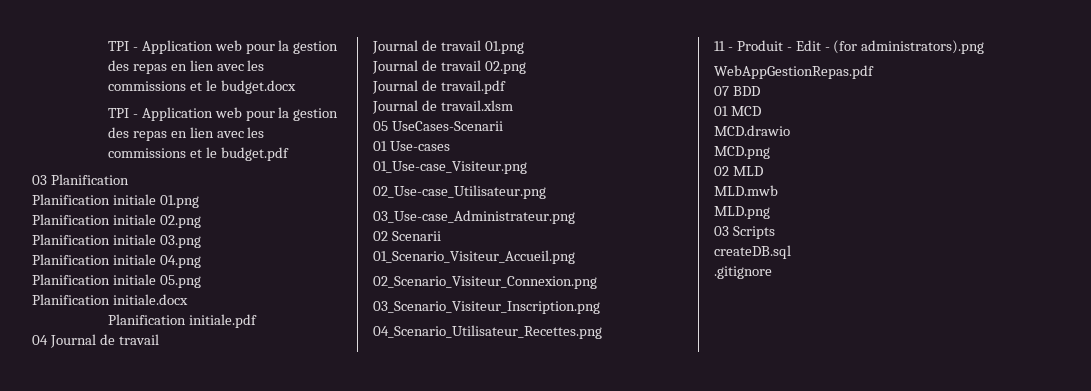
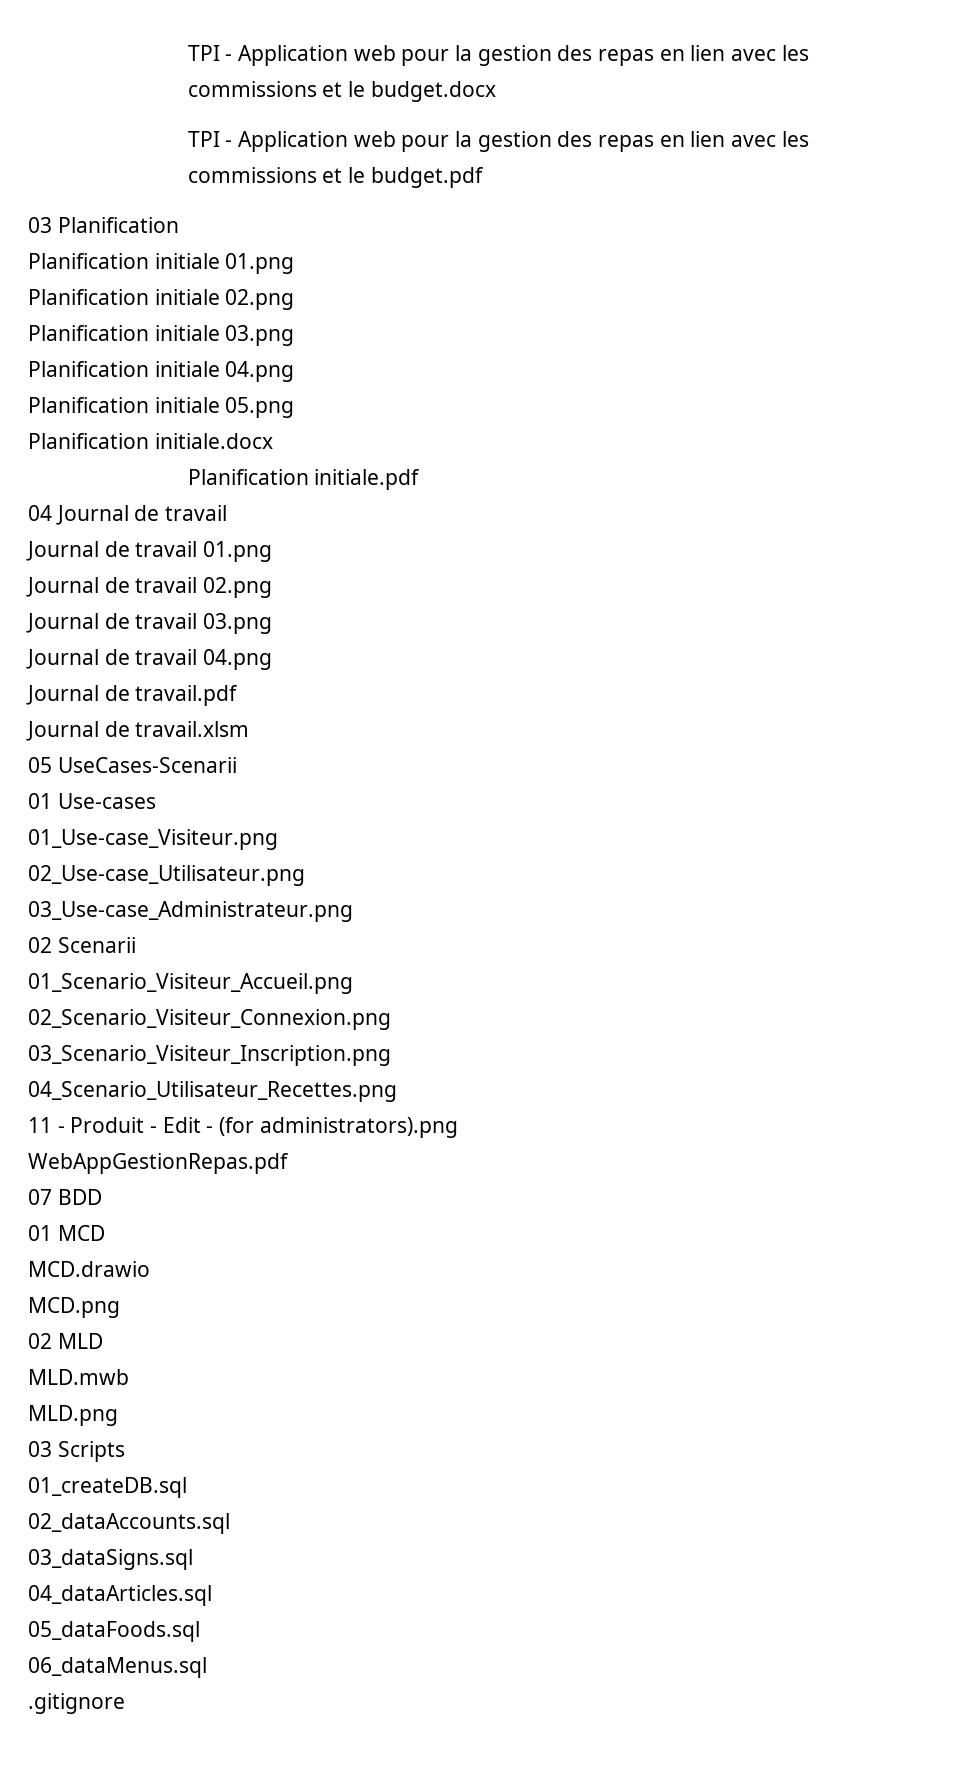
(526, 67) none -> [26,613,273,634] [26,649,273,670] // Journal de travail 03.png // Journal de travail 04.png
[714,245,791,259] createDB.sql -> [28,1477,187,1498] [28,1513,230,1534] [28,1549,193,1570] [28,1585,212,1606] [28,1621,200,1642] [28,1657,207,1678] 01_createDB.sql // 02_dataAccounts.sql // 03_dataSigns.sql // 04_dataArticles.sql // 05_dataFoods.sql // 06_dataMenus.sql

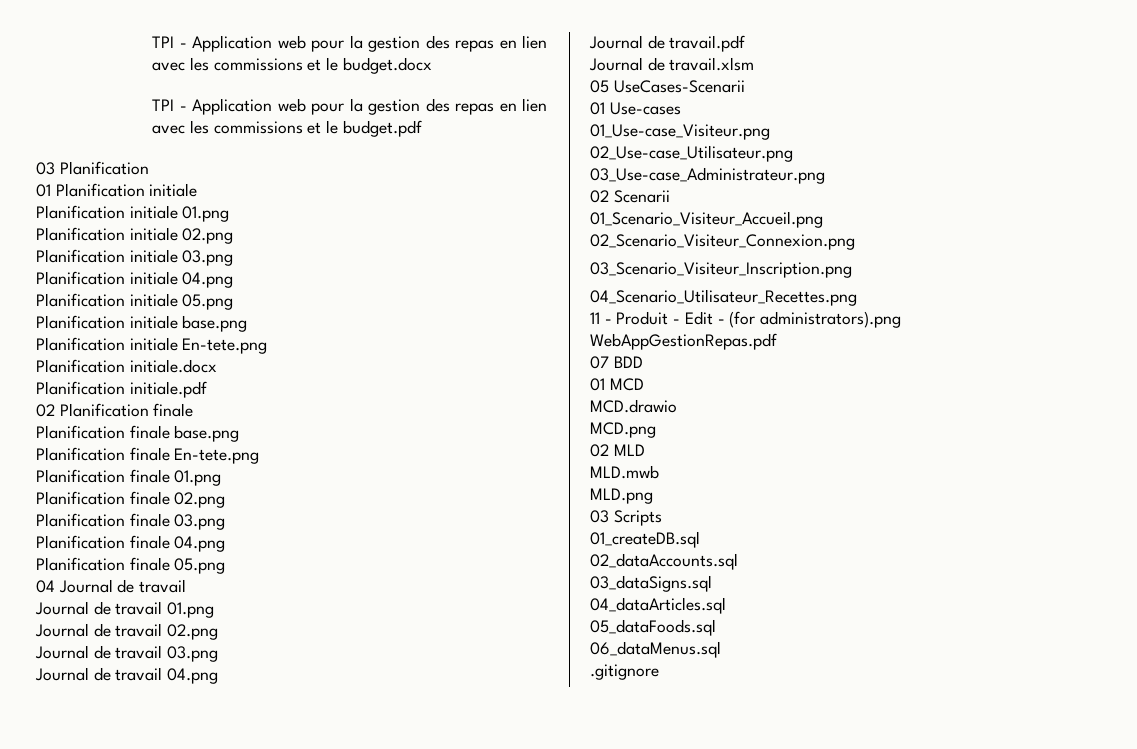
(179, 225) none -> [36,183,198,197] // 01 Planification initiale
[154,433,273,449] [187,469,421,490] initiale.docx // Planification initiale.pdf -> [129,315,248,332] [36,337,268,354] [36,359,217,373] [36,381,207,398] [36,403,194,417] [36,425,240,442] [36,447,260,464] [36,469,222,486] [36,491,226,508] [36,513,226,530] [36,535,226,552] [36,557,226,574] initiale base.png // Planification initiale En-tete.png // Planification initiale.docx // Planification initiale.pdf // 02 Planification finale // Planification finale base.png // Planification finale En-tete.png // Planification finale 01.png // Planification finale 02.png // Planification finale 03.png // Planification finale 04.png // Planification finale 05.png

